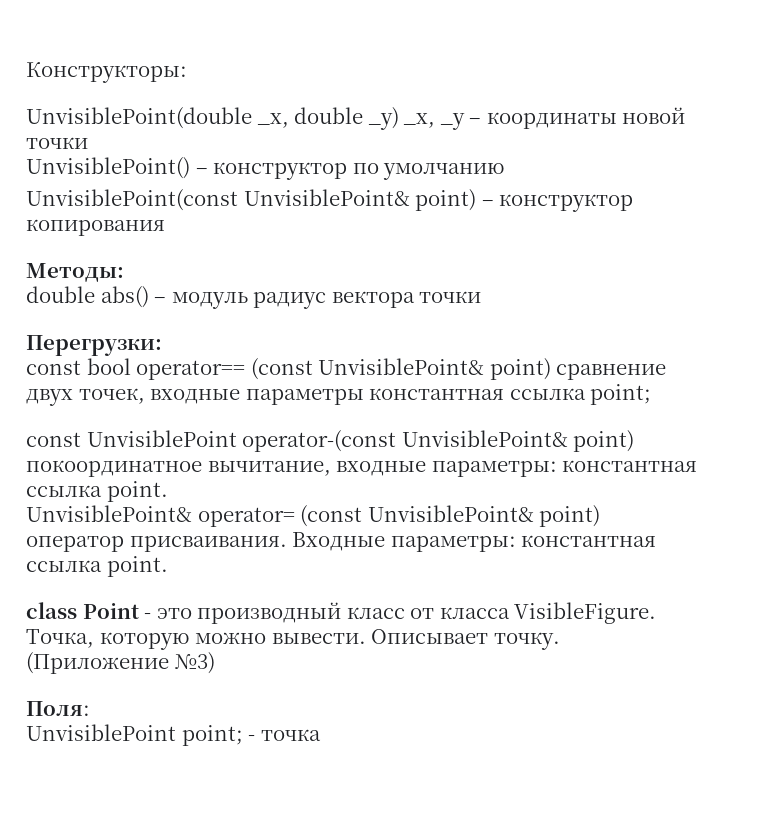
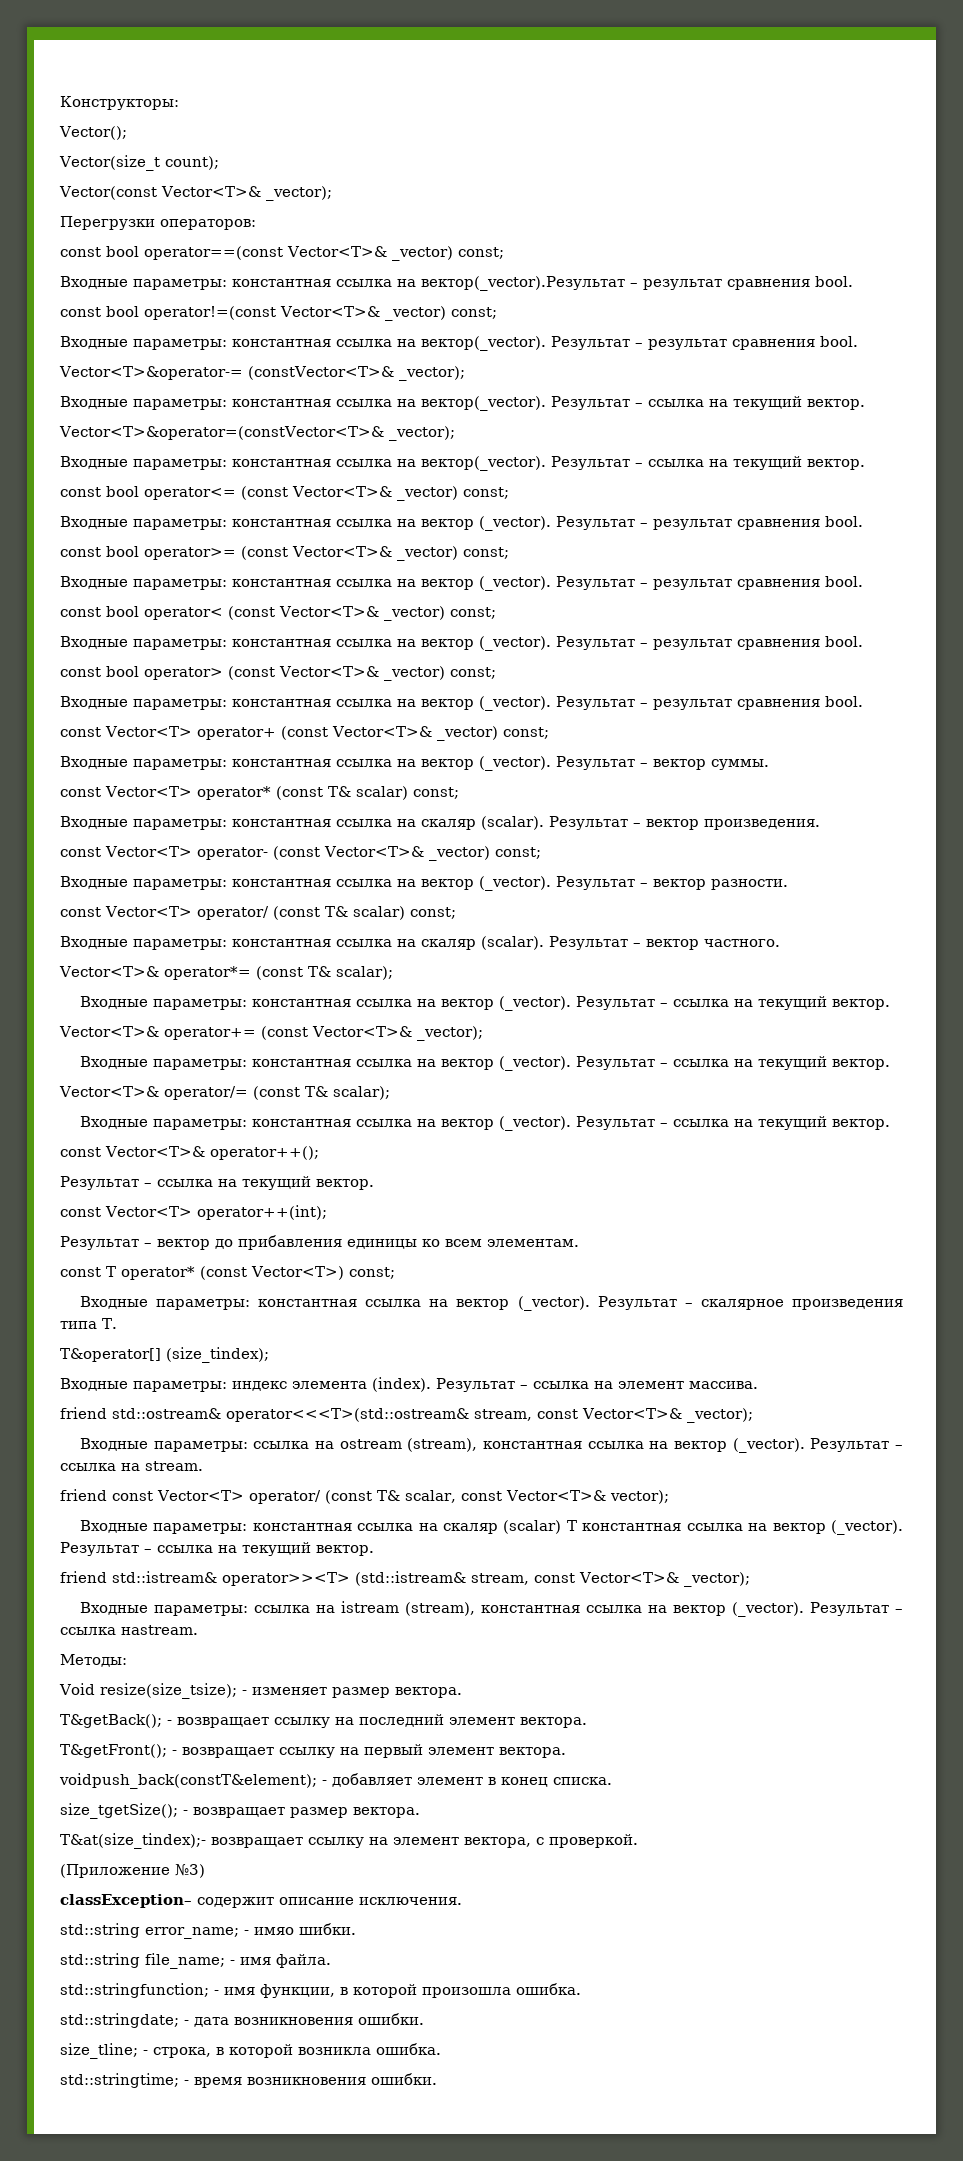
[26,107,686,130] [26,137,88,149] [26,157,506,180] [26,189,634,212] [26,219,165,236] [26,263,124,282] [26,286,482,309] [26,335,162,356] [26,358,667,380] [26,384,652,406] [26,430,635,452] [26,460,698,477] [26,481,168,502] [26,505,601,527] [26,532,657,552] [26,556,168,577] [26,602,657,624] [26,629,560,650] [26,652,215,674] [26,701,90,716] [26,724,321,746] UnvisiblePoint(double _x, double _y) _x, _y – координаты новой точки // UnvisiblePoint() – конструктор по умолчанию // UnvisiblePoint(const UnvisiblePoint& point) – конструктор копирования // Методы: // double abs() – модуль радиус вектора точки // Перегрузки: // const bool operator== (const UnvisiblePoint& point) сравнение двух точек, входные параметры константная ссылка point; // const UnvisiblePoint operator-(const UnvisiblePoint& point) покоординатное вычитание, входные параметры: константная ссылка point. // UnvisiblePoint& operator= (const UnvisiblePoint& point) оператор присваивания. Входные параметры: константная ссылка point. // class Point - это производный класс от класса VisibleFigure. Точка, которую можно вывести. Описывает точку. (Приложение №3) // Поля: // UnvisiblePoint point; - точка -> [59,126,127,140] [59,155,219,171] [59,186,332,201] [60,216,256,230] [60,246,504,261] [60,276,853,291] [60,306,497,321] [60,336,858,351] [59,366,465,381] [60,396,865,411] [59,426,455,441] [60,456,865,471] [60,486,509,501] [60,516,863,531] [60,546,509,561] [60,576,863,591] [60,606,496,621] [60,636,863,651] [60,666,496,681] [60,696,863,711] [60,726,549,741] [60,756,769,771] [60,786,459,800] [60,816,820,830] [60,846,541,861] [60,876,788,891] [60,906,456,920] [60,936,780,950] [59,966,393,980] [79,996,890,1011] [59,1026,483,1041] [79,1056,890,1071] [59,1086,390,1100] [79,1116,890,1131] [60,1146,319,1160] [60,1176,374,1190] [60,1205,327,1220] [60,1235,579,1250] [60,1266,395,1280] [79,1296,904,1311] [60,1318,117,1329] [60,1347,269,1363] [60,1377,758,1392] [60,1407,753,1423] [79,1438,903,1453] [60,1461,203,1471] [60,1489,669,1504] [79,1520,903,1535] [60,1542,374,1556] [60,1571,750,1587] [79,1601,904,1617] [60,1625,198,1635] [60,1654,127,1667] [59,1683,462,1699] [60,1714,587,1728] [60,1744,566,1758] [59,1773,612,1789] [60,1803,420,1819] [60,1833,638,1849] [60,1864,205,1878] [60,1894,462,1908] [60,1923,356,1939] [60,1953,331,1969] [60,1983,581,1998] [60,2013,424,2028] [60,2043,441,2059] [60,2073,437,2088] Vector(); // Vector(size_t count); // Vector(const Vector<T>& _vector); // Перегрузки операторов: // const bool operator==(const Vector<T>& _vector) const; // Входные параметры: константная ссылка на вектор(_vector).Результат – результат сравнения bool. // const bool operator!=(const Vector<T>& _vector) const; // Входные параметры: константная ссылка на вектор(_vector). Результат – результат сравнения bool. // Vector<T>&operator-= (constVector<T>& _vector); // Входные параметры: константная ссылка на вектор(_vector). Результат – ссылка на текущий вектор. // Vector<T>&operator=(constVector<T>& _vector); // Входные параметры: константная ссылка на вектор(_vector). Результат – ссылка на текущий вектор. // const bool operator<= (const Vector<T>& _vector) const; // Входные параметры: константная ссылка на вектор (_vector). Результат – результат сравнения bool. // const bool operator>= (const Vector<T>& _vector) const; // Входные параметры: константная ссылка на вектор (_vector). Результат – результат сравнения bool. // const bool operator< (const Vector<T>& _vector) const; // Входные параметры: константная ссылка на вектор (_vector). Результат – результат сравнения bool. // const bool operator> (const Vector<T>& _vector) const; // Входные параметры: константная ссылка на вектор (_vector). Результат – результат сравнения bool. // const Vector<T> operator+ (const Vector<T>& _vector) const; // Входные параметры: константная ссылка на вектор (_vector). Результат – вектор суммы. // const Vector<T> operator* (const T& scalar) const; // Входные параметры: константная ссылка на скаляр (scalar). Результат – вектор произведения. // const Vector<T> operator- (const Vector<T>& _vector) const; // Входные параметры: константная ссылка на вектор (_vector). Результат – вектор разности. // const Vector<T> operator/ (const T& scalar) const; // Входные параметры: константная ссылка на скаляр (scalar). Результат – вектор частного. // Vector<T>& operator*= (const T& scalar); // Входные параметры: константная ссылка на вектор (_vector). Результат – ссылка на текущий вектор. // Vector<T>& operator+= (const Vector<T>& _vector); // Входные параметры: константная ссылка на вектор (_vector). Результат – ссылка на текущий вектор. // Vector<T>& operator/= (const T& scalar); // Входные параметры: константная ссылка на вектор (_vector). Результат – ссылка на текущий вектор. // const Vector<T>& operator++(); // Результат – ссылка на текущий вектор. // const Vector<T> operator++(int); // Результат – вектор до прибавления единицы ко всем элементам. // const T operator* (const Vector<T>) const; // Входные параметры: константная ссылка на вектор (_vector). Результат – скалярное произведения типа T. // T&operator[] (size_tindex); // Входные параметры: индекс элемента (index). Результат – ссылка на элемент массива. // friend std::ostream& operator<<<T>(std::ostream& stream, const Vector<T>& _vector); // Входные параметры: ссылка на ostream (stream), константная ссылка на вектор (_vector). Результат – ссылка на stream. // friend const Vector<T> operator/ (const T& scalar, const Vector<T>& vector); // Входные параметры: константная ссылка на скаляр (scalar) T константная ссылка на вектор (_vector). Результат – ссылка на текущий вектор. // friend std::istream& operator>><T> (std::istream& stream, const Vector<T>& _vector); // Входные параметры: ссылка на istream (stream), константная ссылка на вектор (_vector). Результат – ссылка наstream. // Методы: // Void resize(size_tsize); - изменяет размер вектора. // T&getBack(); - возвращает ссылку на последний элемент вектора. // T&getFront(); - возвращает ссылку на первый элемент вектора. // voidpush_back(constT&element); - добавляет элемент в конец списка. // size_tgetSize(); - возвращает размер вектора. // T&at(size_tindex);- возвращает ссылку на элемент вектора, с проверкой. // (Приложение №3) // classException– содержит описание исключения. // std::string error_name; - имяо шибки. // std::string file_name; - имя файла. // std::stringfunction; - имя функции, в которой произошла ошибка. // std::stringdate; - дата возникновения ошибки. // size_tline; - строка, в которой возникла ошибка. // std::stringtime; - время возникновения ошибки.

